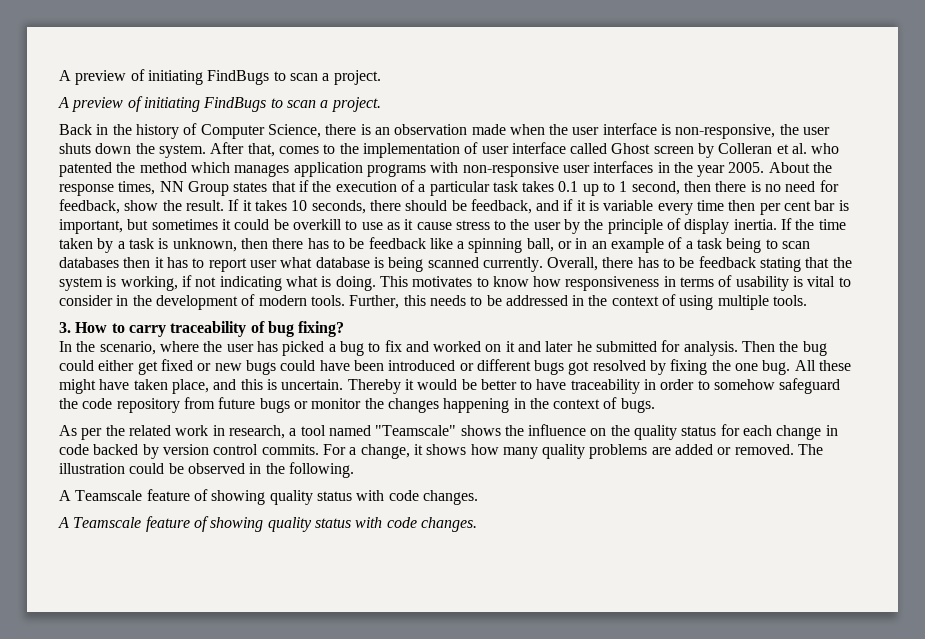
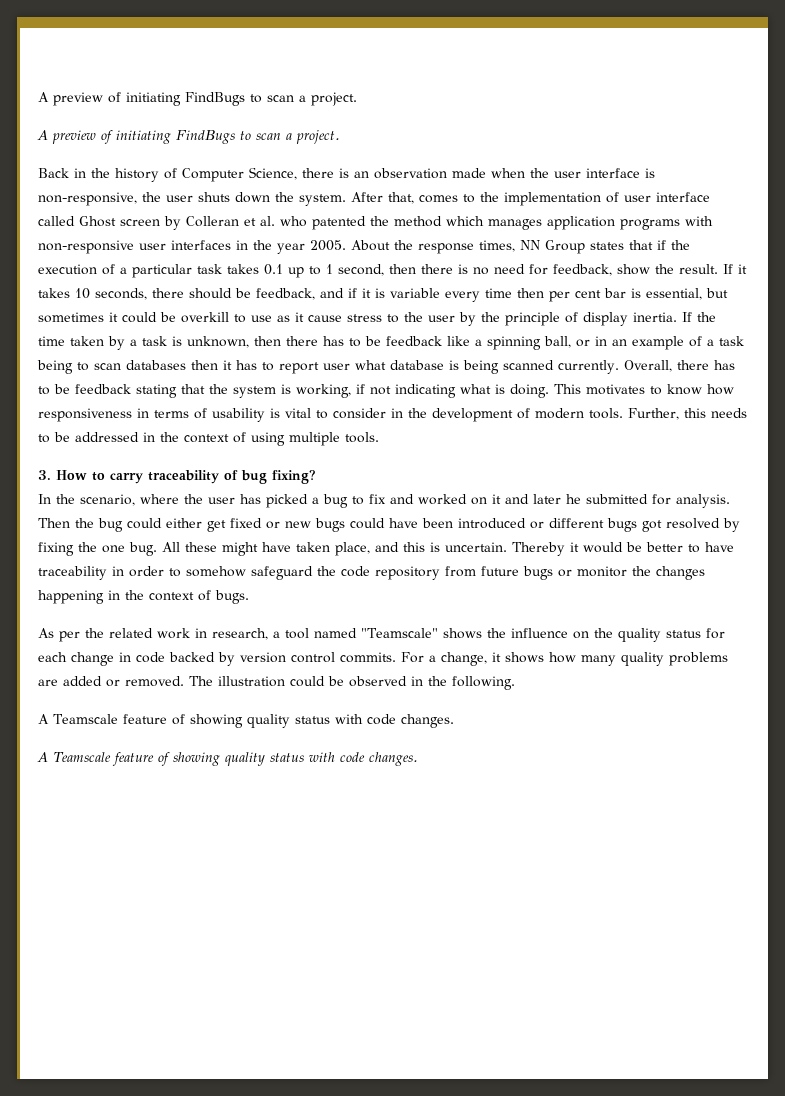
[59,219,123,234] important, -> [646,288,702,300] essential,

